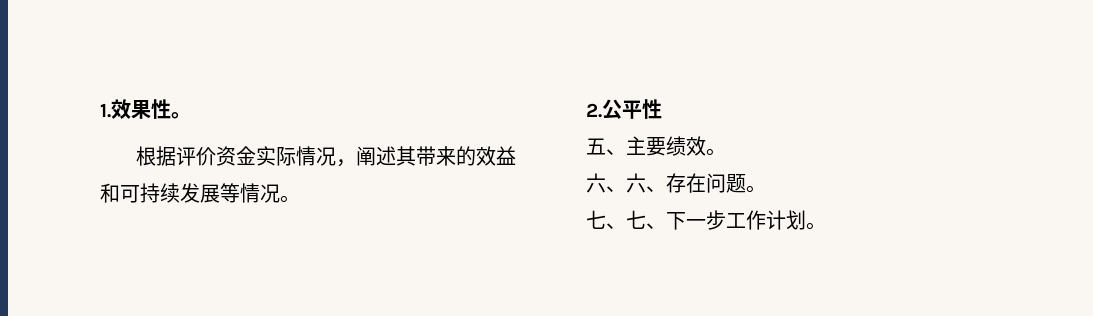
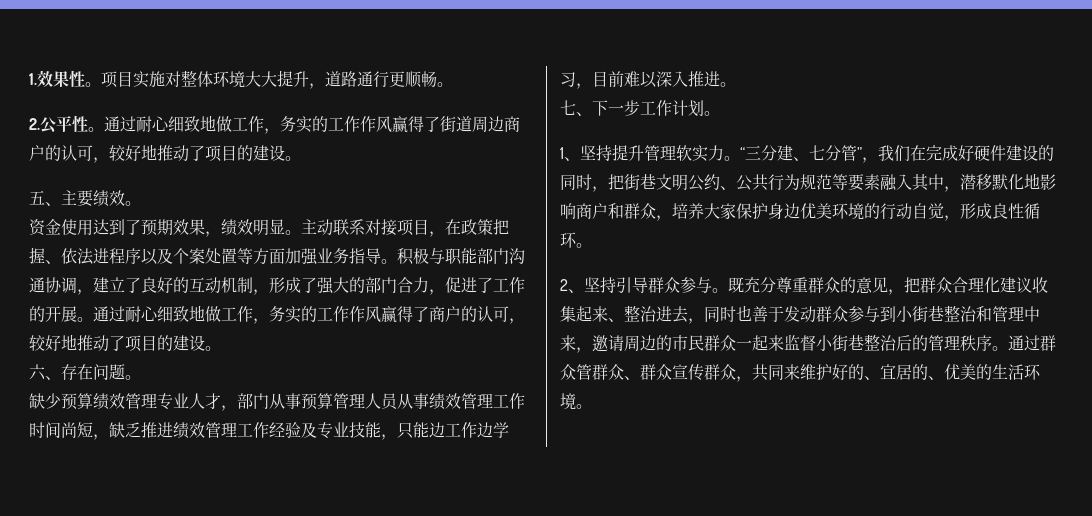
[136,146,517,167] [100,183,300,203] [586,99,662,119] [586,136,706,156] // 根据评价资金实际情况，阐述其带来的效益和可持续发展等情况。 // 2.公平性 // 五、主要绩效 -> [101,70,453,89] [29,115,520,134] [29,144,301,163] [29,190,141,207] [29,219,509,237] [29,247,525,265] [29,277,525,295] [29,305,525,324] [29,334,205,352] 项目实施对整体环境大大提升，道路通行更顺畅。 // 2.公平性。通过耐心细致地做工作，务实的工作作风赢得了街道周边商户的认可，较好地推动了项目的建设。 // 五、主要绩效。 // 资金使用达到了预期效果，绩效明显。主动联系对接项目，在政策把握、依法进程序以及个案处置等方面加强业务指导。积极与职能部门沟通协调，建立了良好的互动机制，形成了强大的部门合力，促进了工作的开展。通过耐心细致地做工作，务实的工作作风赢得了商户的认可，较好地推动了项目的建设
[626,173,666,193] 六、 -> (61, 378) none
[586,210,666,229] // 七、七、 -> [29,393,525,411] [29,422,509,440] [560,71,736,89] [560,100,592,116] // 缺少预算绩效管理专业人才，部门从事预算管理人员从事绩效管理工作时间尚短，缺乏推进绩效管理工作经验及专业技能，只能边工作边学习，目前难以深入推进。 // 七、
(826, 226) none -> [560,144,1054,163] [560,173,1056,192] [560,203,1040,221] [560,232,592,248] [560,277,1048,295] [560,305,1040,324] [560,334,1056,353] [560,364,1041,382] [560,393,592,410] // 1、坚持提升管理软实力。“三分建、七分管”，我们在完成好硬件建设的同时，把街巷文明公约、公共行为规范等要素融入其中，潜移默化地影响商户和群众，培养大家保护身边优美环境的行动自觉，形成良性循环。 // 2、坚持引导群众参与。既充分尊重群众的意见，把群众合理化建议收集起来、整治进去，同时也善于发动群众参与到小街巷整治和管理中来，邀请周边的市民群众一起来监督小街巷整治后的管理秩序。通过群众管群众、群众宣传群众，共同来维护好的、宜居的、优美的生活环境。

